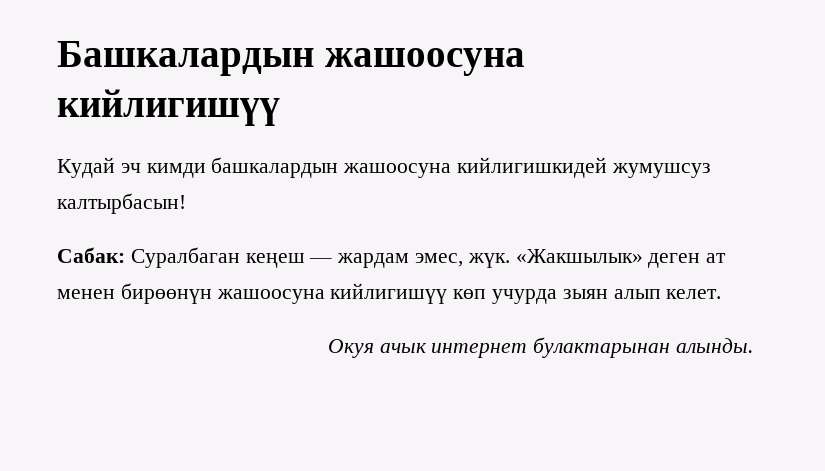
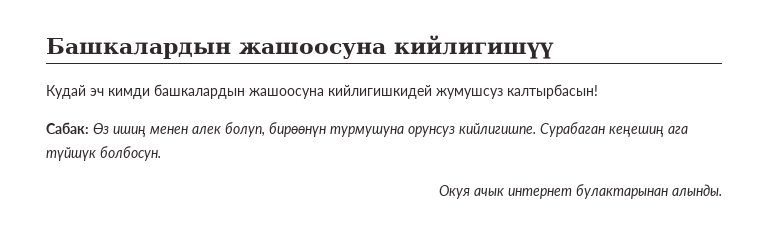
[130,247,727,268] [57,283,722,304] Суралбаган кеңеш — жардам эмес, жүк. «Жакшылык» деген ат менен бирөөнүн жашоосуна кийлигишүү көп учурда зыян алып келет. -> [93,122,688,137] [46,146,161,161] Өз ишиң менен алек болуп, бирөөнүн турмушуна орунсуз кийлигишпе. Сурабаган кеңешиң ага түйшүк болбосун.

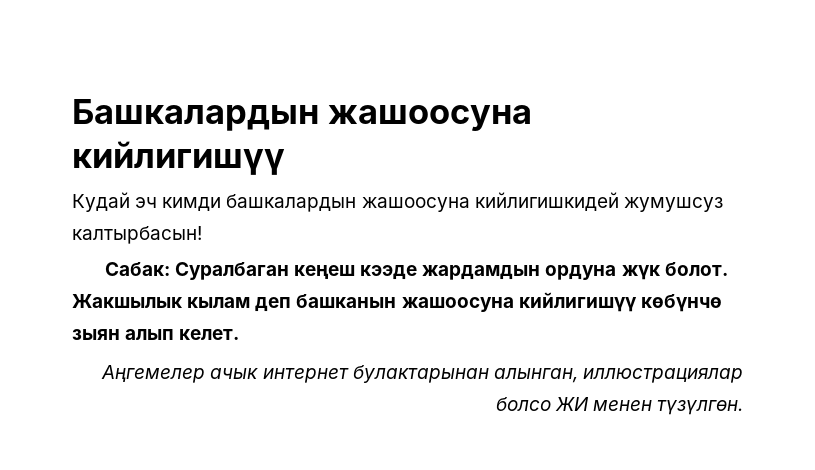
[93,122,688,137] [46,146,161,161] [439,184,722,199] Өз ишиң менен алек болуп, бирөөнүн турмушуна орунсуз кийлигишпе. Сурабаган кеңешиң ага түйшүк болбосун. // Окуя ачык интернет булактарынан алынды. -> [174,262,728,280] [72,292,722,312] [72,329,240,340] [101,365,743,383] [495,397,743,415] Суралбаган кеңеш кээде жардамдын ордуна жүк болот. Жакшылык кылам деп башканын жашоосуна кийлигишүү көбүнчө зыян алып келет. // Аңгемелер ачык интернет булактарынан алынган, иллюстрациялар болсо ЖИ менен түзүлгөн.

